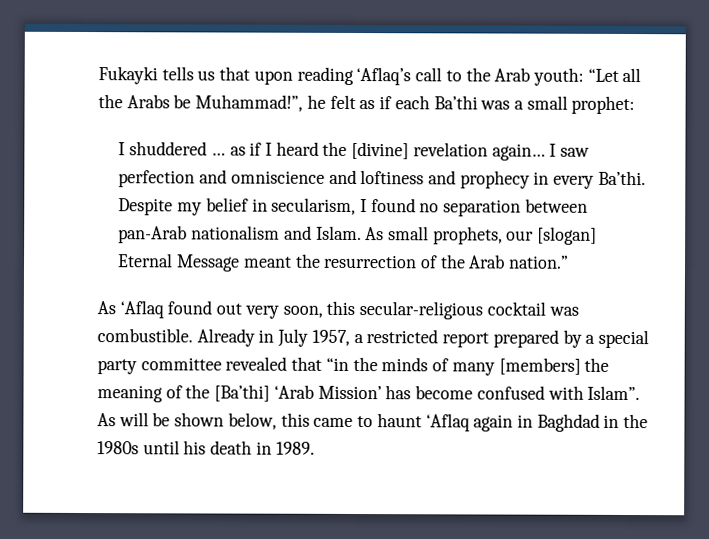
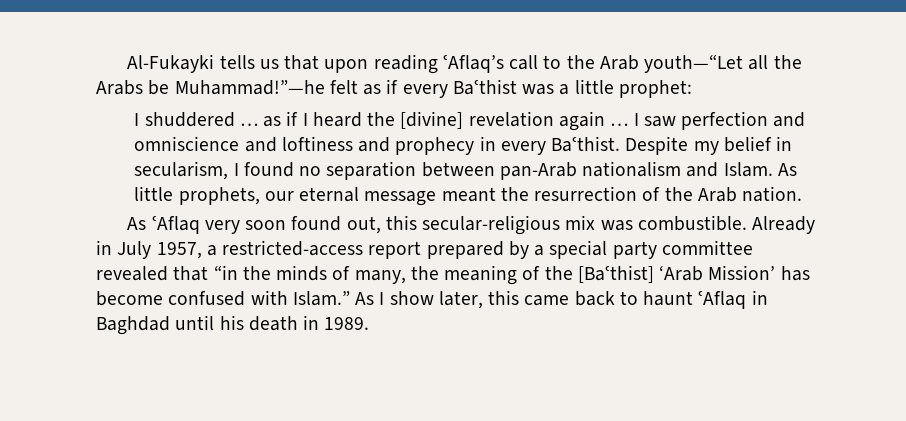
[98,66,158,85] Fukayki -> [127,54,215,73] Al-Fukayki
[356,67,412,86] ‘Aflaq’s -> [442,54,504,73] ʿAflaq’s
[532,67,619,86] youth: “Let -> [644,54,744,73] youth—“Let
[195,94,326,112] Muhammad!”, he -> [174,80,325,95] Muhammad!”—he
[394,95,478,110] each Ba’thi -> [402,79,517,98] every Baʿthist
[526,95,568,110] small -> [574,79,614,94] little
[491,143,546,161] again… -> [559,111,629,131] again …
[597,170,646,186] Ba’thi. -> [551,136,621,152] Baʿthist.
[388,226,430,241] small -> [134,186,174,201] little
[537,226,598,245] [118,253,241,272] [slogan] Eternal Message -> [299,187,437,206] eternal message
[509,255,570,269] [97,300,323,319] nation.” // As ‘Aflaq found out very soon, -> [742,186,803,202] [127,215,381,234] nation. // As ʿAflaq very soon found out,
[486,301,546,316] cocktail -> [565,215,596,230] mix
[366,329,439,344] restricted -> [222,240,364,256] restricted-access
[451,357,581,376] many [members] -> [354,270,406,284] many,
[214,384,271,402] [Ba’thi] -> [577,265,654,283] [Baʿthist]
[587,385,641,401] [97,412,277,430] Islam”. As will be shown below, -> [292,291,483,309] Islam.” As I show later,
(354, 422) none -> [574,291,615,306] back
[425,413,649,432] [97,441,139,455] ‘Aflaq again in Baghdad in the 1980s -> [698,290,768,309] [96,316,170,335] ʿAflaq in Baghdad

